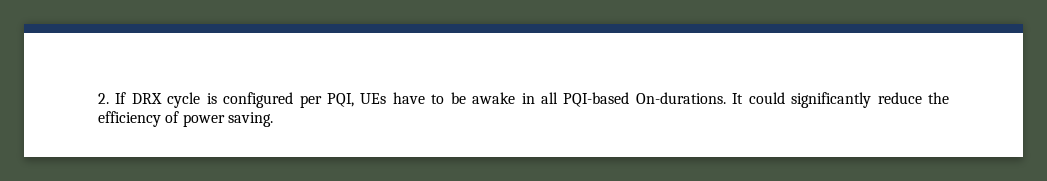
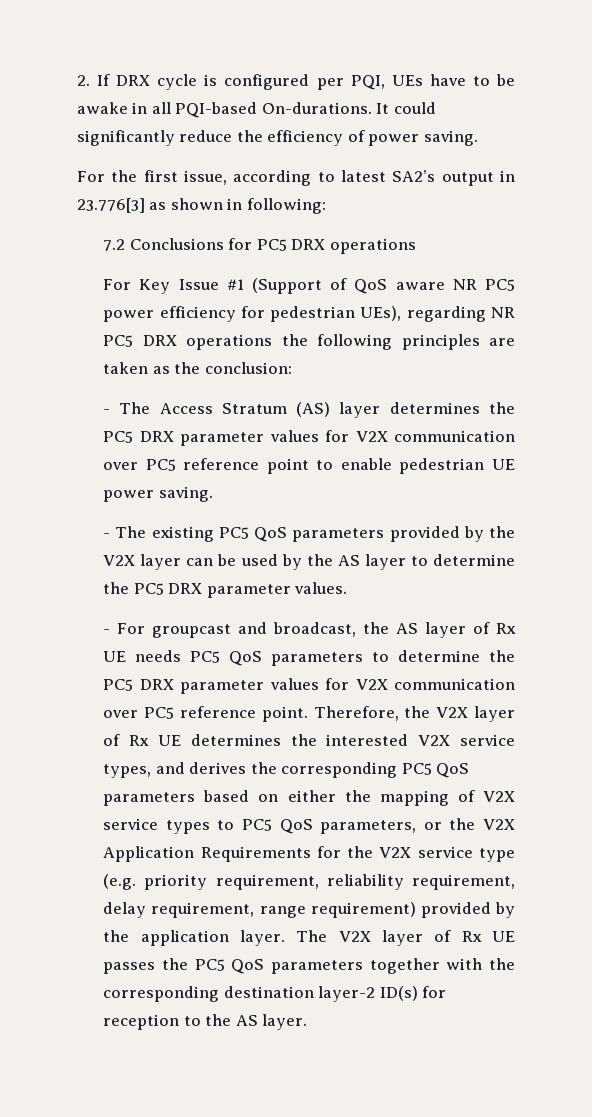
(273, 119) none -> [77,170,515,186] [77,198,326,214] [103,238,416,254] [103,278,516,294] [103,306,515,322] [103,334,515,350] [103,362,292,374] [103,402,515,418] [103,430,515,446] [103,458,515,474] [103,486,213,502] [103,526,515,542] [103,554,515,570] [103,582,348,598] [103,622,517,638] [103,650,515,666] [103,678,515,694] [103,706,515,722] [103,734,515,746] [103,762,469,778] [103,790,516,806] [103,818,515,834] [103,846,515,862] [103,874,515,890] [103,902,515,918] [103,930,515,946] [103,958,515,974] [103,986,447,1002] [103,1014,308,1030] // For the first issue, according to latest SA2’s output in 23.776[3] as shown in following: // 7.2 Conclusions for PC5 DRX operations // For Key Issue #1 (Support of QoS aware NR PC5 power efficiency for pedestrian UEs), regarding NR PC5 DRX operations the following principles are taken as the conclusion: // - The Access Stratum (AS) layer determines the PC5 DRX parameter values for V2X communication over PC5 reference point to enable pedestrian UE power saving. // - The existing PC5 QoS parameters provided by the V2X layer can be used by the AS layer to determine the PC5 DRX parameter values. // - For groupcast and broadcast, the AS layer of Rx UE needs PC5 QoS parameters to determine the PC5 DRX parameter values for V2X communication over PC5 reference point. Therefore, the V2X layer of Rx UE determines the interested V2X service types, and derives the corresponding PC5 QoS parameters based on either the mapping of V2X service types to PC5 QoS parameters, or the V2X Application Requirements for the V2X service type (e.g. priority requirement, reliability requirement, delay requirement, range requirement) provided by the application layer. The V2X layer of Rx UE passes the PC5 QoS parameters together with the corresponding destination layer-2 ID(s) for reception to the AS layer.

